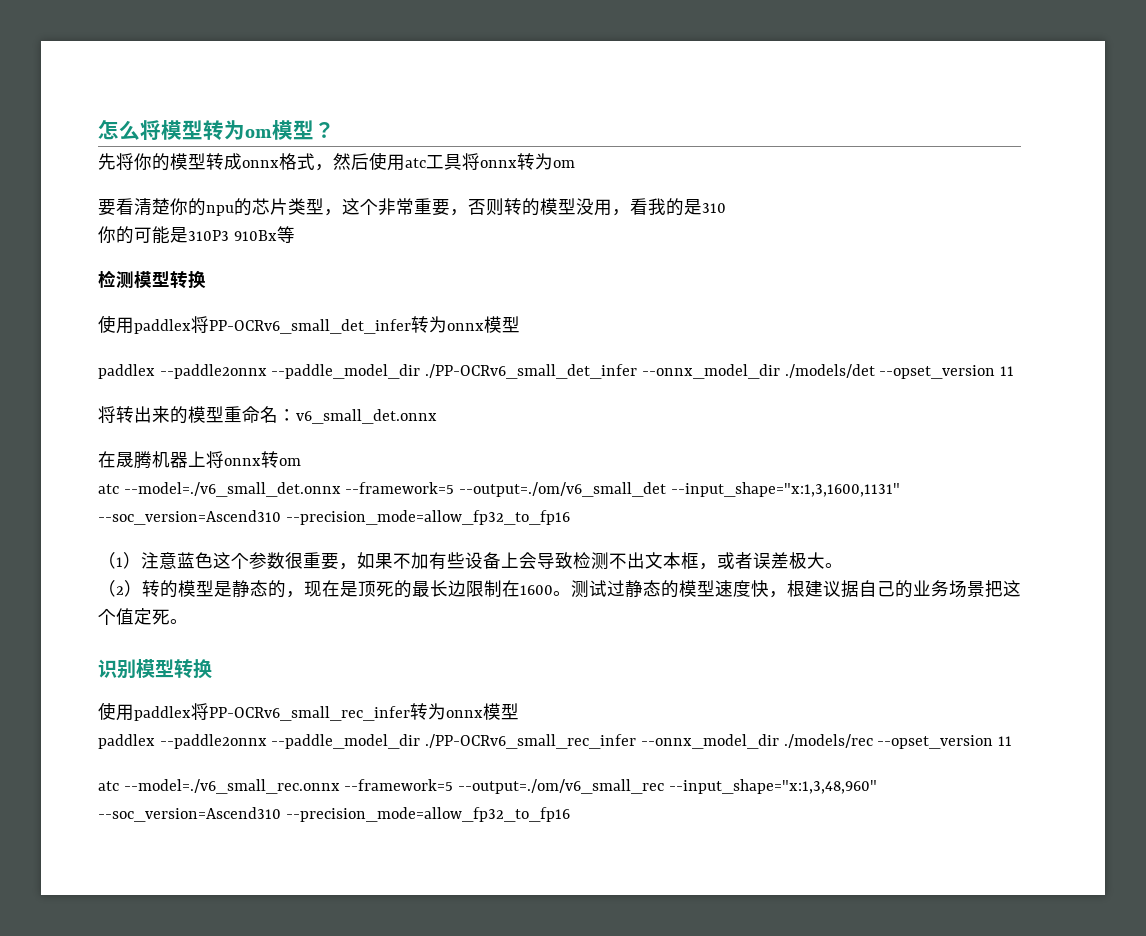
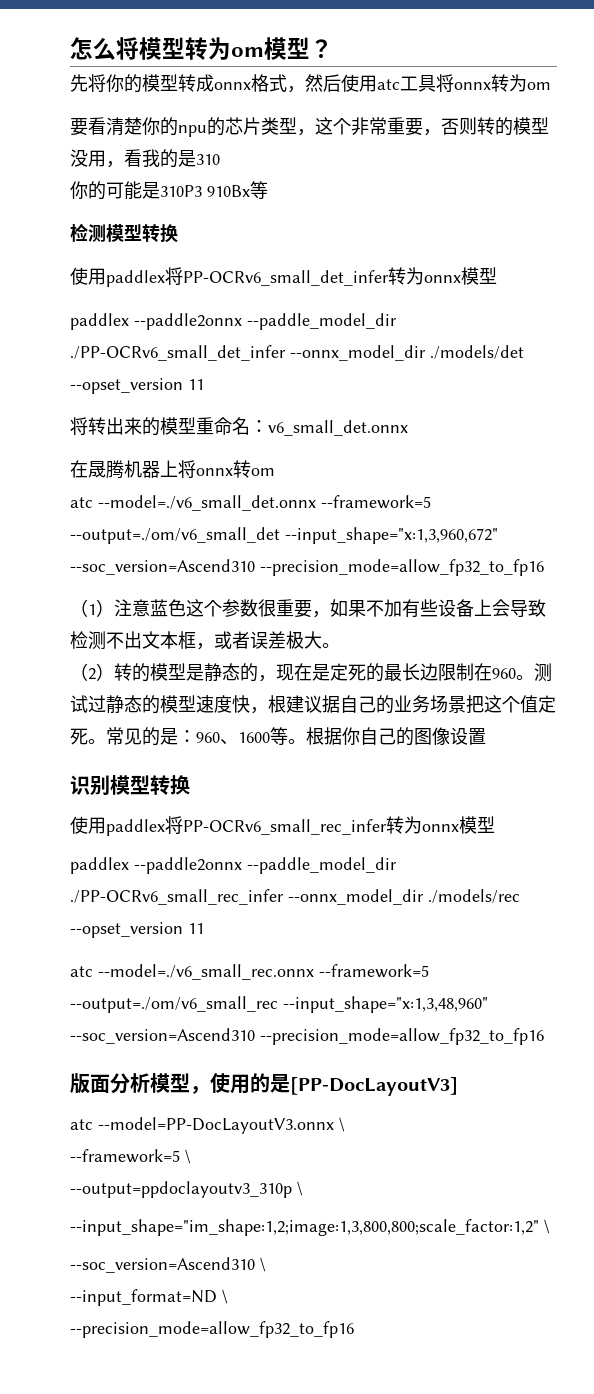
[670,482,900,497] --input_shape="x:1,3,1600,1131" -> [285,527,498,544] --input_shape="x:1,3,960,672"
[358,581,376,597] 顶 -> [330,663,348,681] 定
[520,585,553,595] 1600 -> [492,668,516,679] 960
(188, 621) none -> [106,727,486,746] 常见的是：960、1600等。根据你自己的图像设置
(570, 814) none -> [70,1073,458,1096] [70,1117,345,1134] [70,1149,191,1164] [70,1181,303,1198] [70,1219,550,1236] [70,1257,266,1273] [70,1289,228,1306] [70,1321,354,1338] // 版面分析模型，使用的是[PP-DocLayoutV3] // atc --model=PP-DocLayoutV3.onnx \ // --framework=5 \ // --output=ppdoclayoutv3_310p \ // --input_shape="im_shape:1,2;image:1,3,800,800;scale_factor:1,2" \ // --soc_version=Ascend310 \ // --input_format=ND \ // --precision_mode=allow_fp32_to_fp16

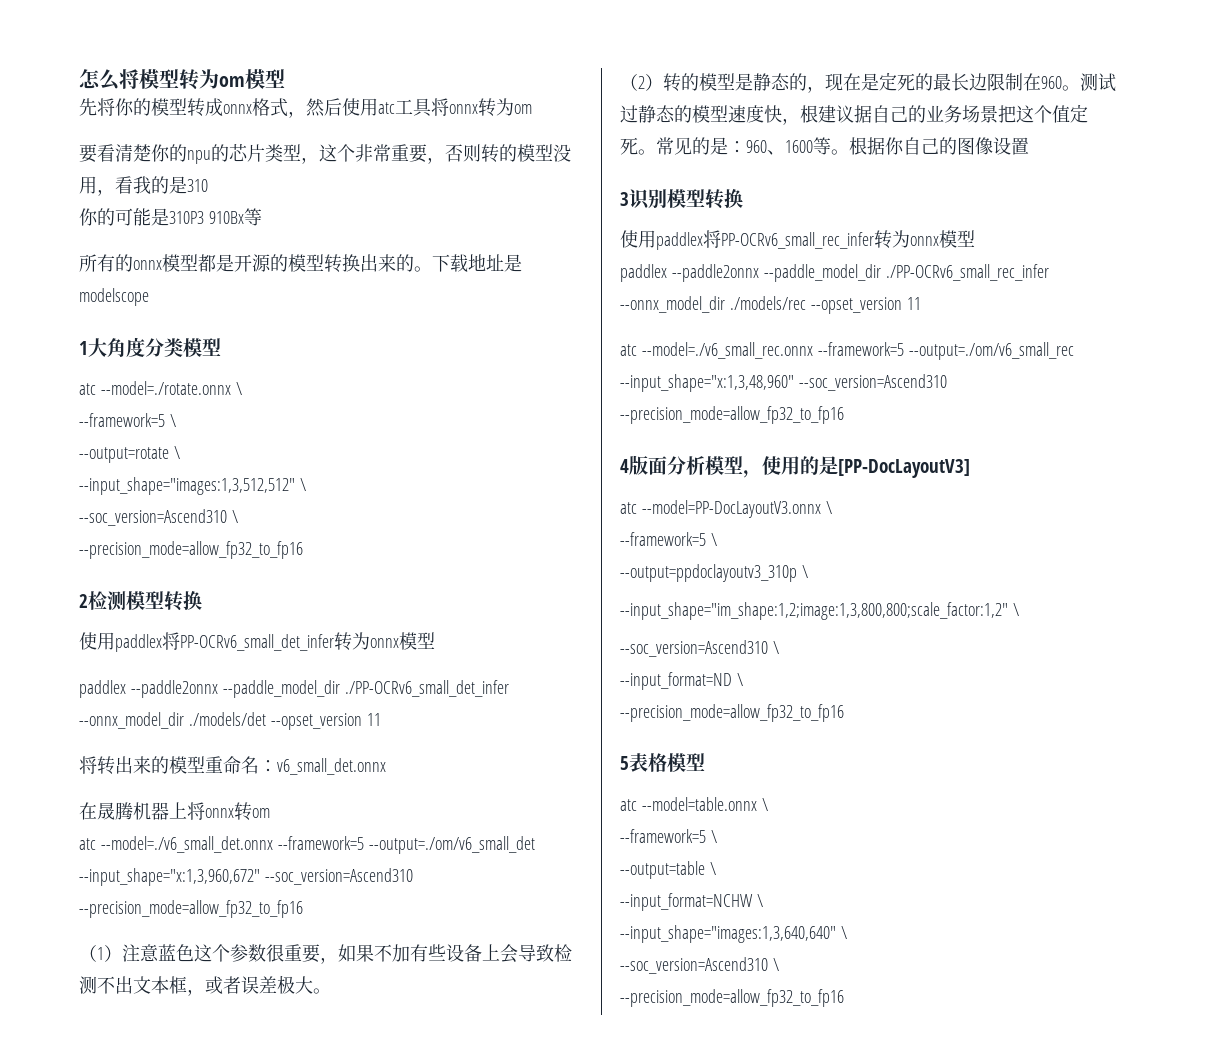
[310,39,333,58] ？ -> (285, 78) none
(268, 190) none -> [79,254,522,273] [79,288,149,306] [79,337,221,357] [79,381,242,395] [79,413,176,427] [79,446,180,463] [79,477,306,495] [79,509,238,526] [79,541,303,559] [79,594,88,608] 所有的onnx模型都是开源的模型转换出来的。下载地址是modelscope // 1大角度分类模型 // atc --model=./rotate.onnx \ // --framework=5 \ // --output=rotate \ // --input_shape="images:1,3,512,512" \ // --soc_version=Ascend310 \ // --precision_mode=allow_fp32_to_fp16 // 2
(486, 736) none -> [620,192,629,206] 3
(544, 1036) none -> [620,459,629,473] 4
(354, 1329) none -> [620,753,705,772] [620,797,768,811] [620,829,717,843] [620,861,716,879] [620,893,763,911] [620,925,847,943] [620,957,779,974] [620,989,844,1007] // 5表格模型 // atc --model=table.onnx \ // --framework=5 \ // --output=table \ // --input_format=NCHW \ // --input_shape="images:1,3,640,640" \ // --soc_version=Ascend310 \ // --precision_mode=allow_fp32_to_fp16

